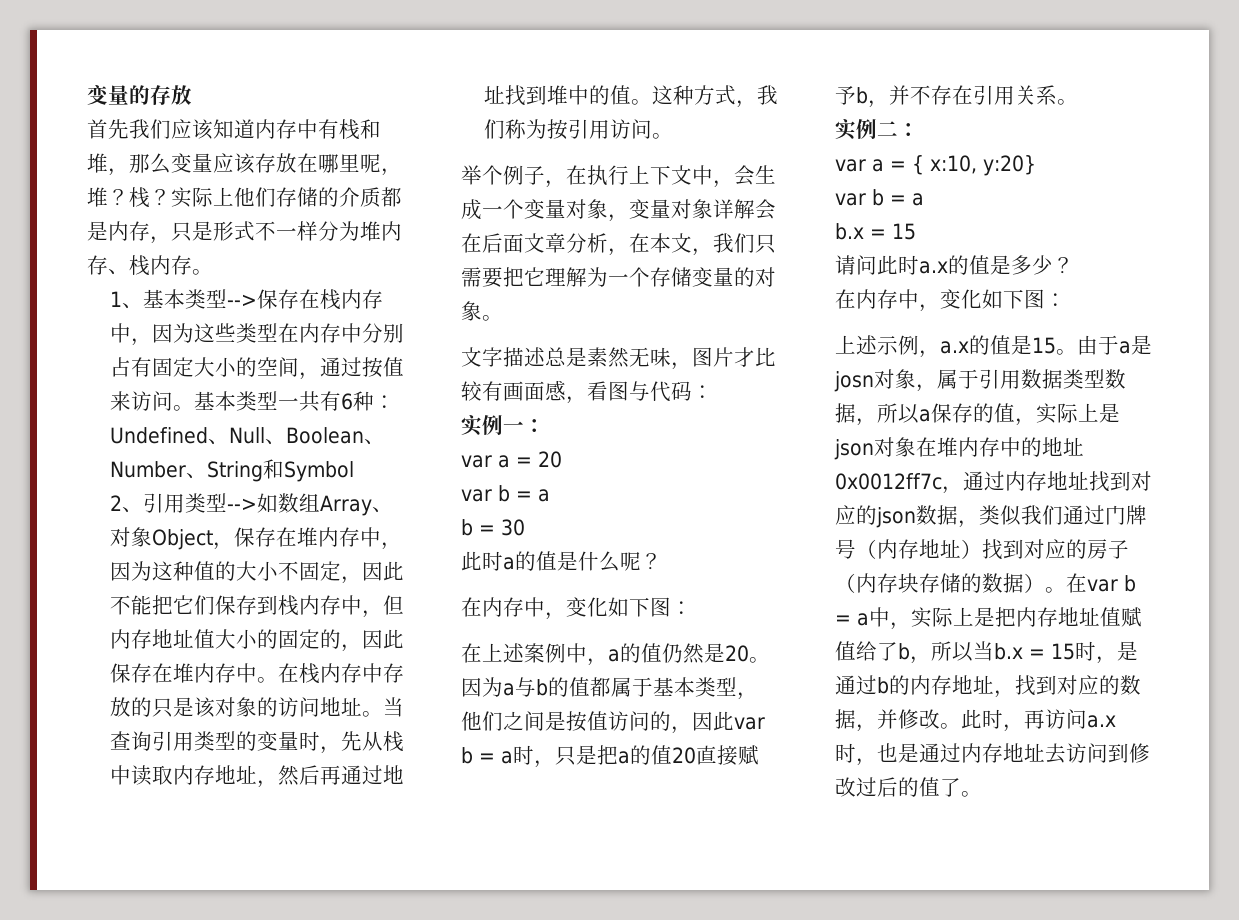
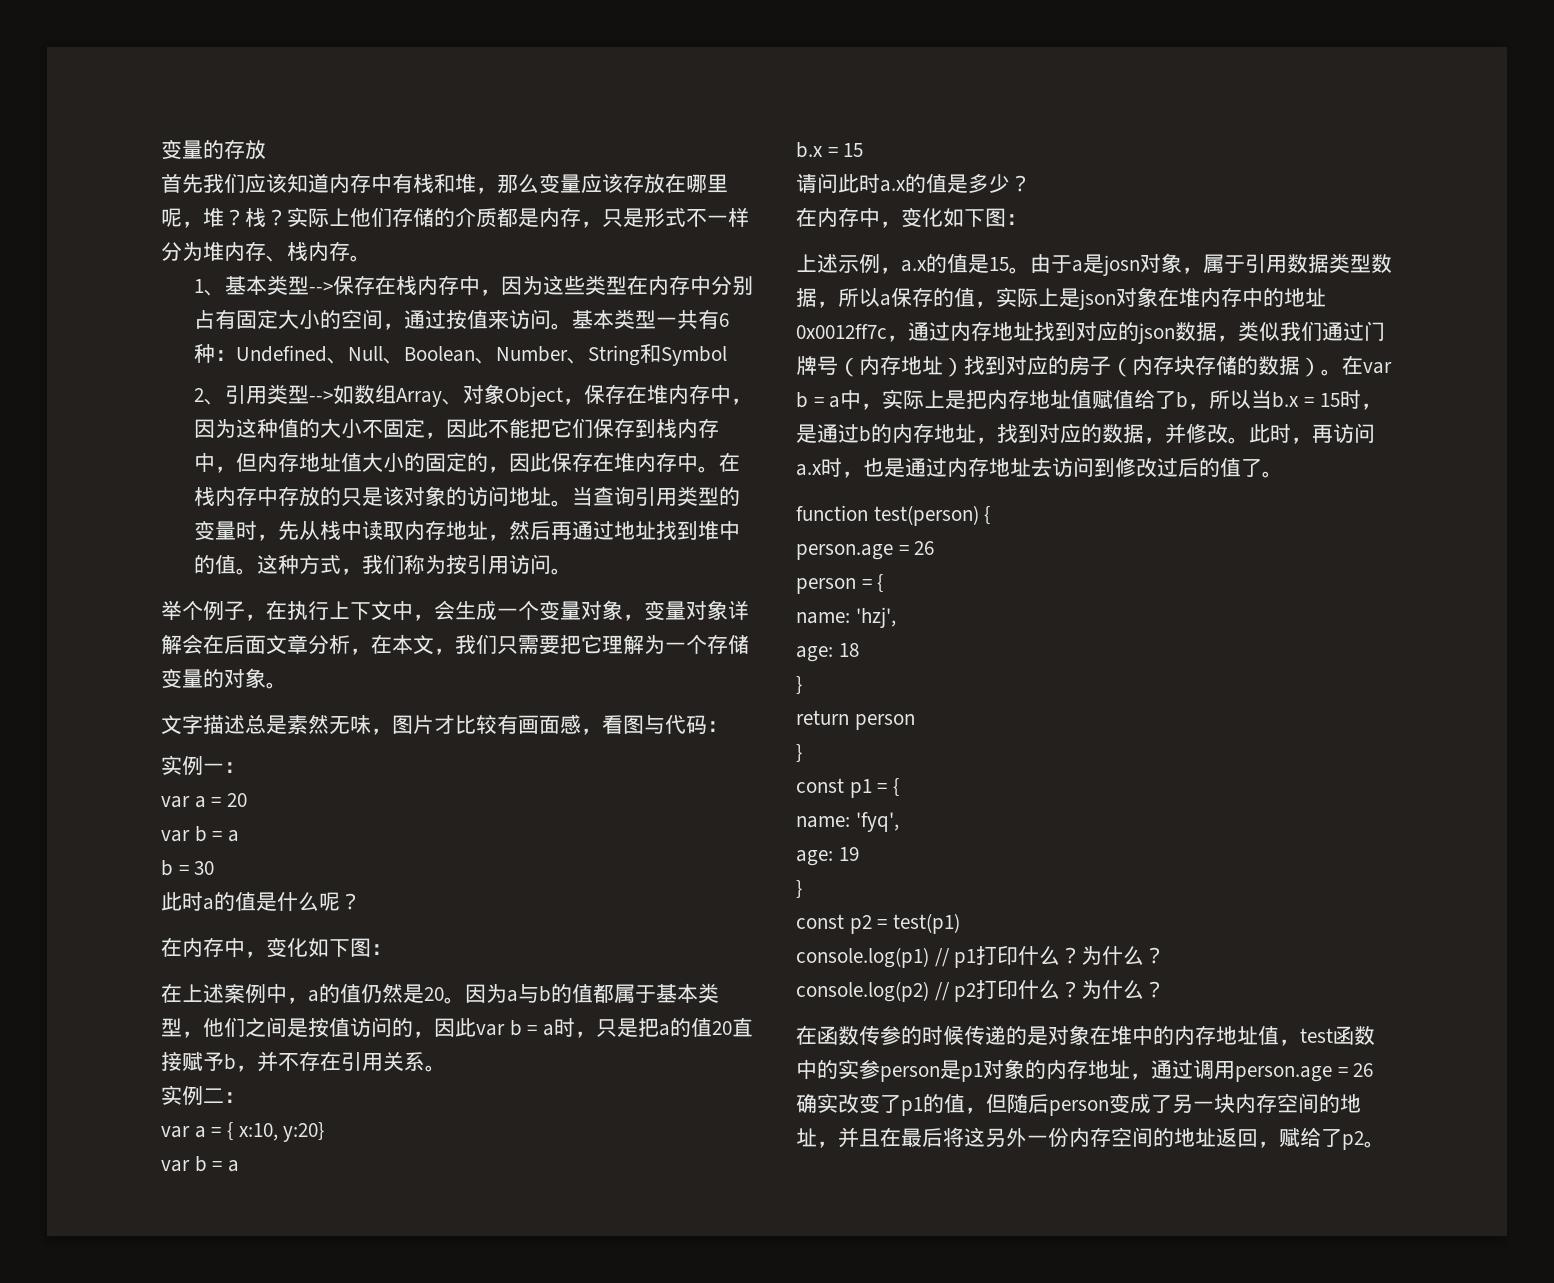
(982, 794) none -> [796,505,991,526] [796,541,935,560] [796,574,884,594] [796,607,896,628] [796,643,859,662] [796,676,802,694] [796,710,915,730] [796,744,802,762] [796,778,900,798] [796,812,899,832] [796,847,859,866] [796,880,802,898] [796,913,961,934] [796,945,1166,968] [796,979,1166,1002] [796,1025,1375,1046] [796,1059,1374,1082] [796,1093,1361,1116] [796,1127,1385,1150] // function test(person) { // person.age = 26 // person = { // name: 'hzj', // age: 18 // } // return person // } // const p1 = { // name: 'fyq', // age: 19 // } // const p2 = test(p1) // console.log(p1) // p1打印什么？为什么？ // console.log(p2) // p2打印什么？为什么？ // 在函数传参的时候传递的是对象在堆中的内存地址值，test函数中的实参person是p1对象的内存地址，通过调用person.age = 26确实改变了p1的值，但随后person变成了另一块内存空间的地址，并且在最后将这另外一份内存空间的地址返回，赋给了p2。

